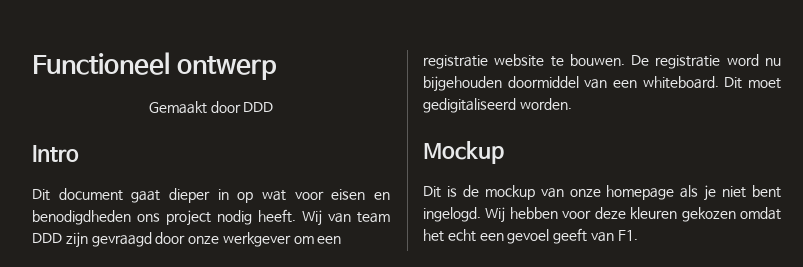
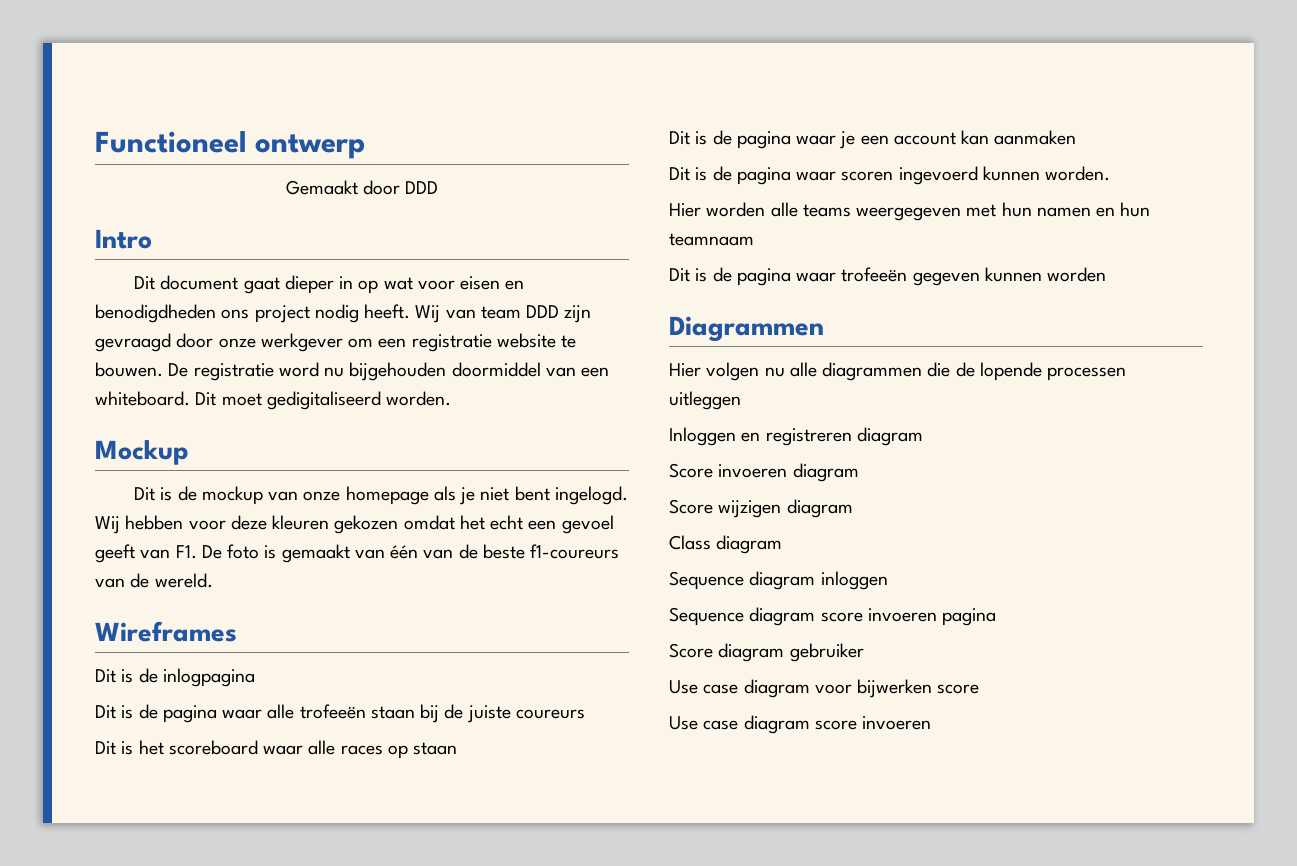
(638, 235) none -> [201,544,620,563] [95,573,213,588] [95,621,237,642] [95,668,255,687] [95,704,585,723] [95,740,458,759] [669,130,1077,149] [669,166,1111,185] [669,202,1151,221] [669,233,754,246] [669,267,1107,286] [669,316,824,342] [669,362,1127,381] [669,391,741,410] [669,427,923,446] [669,463,859,482] [669,499,853,518] [669,535,783,554] [669,571,888,590] [669,607,997,626] [669,643,864,662] [669,679,980,698] [669,715,932,734] De foto is gemaakt van één van de beste f1-coureurs van de wereld. // Wireframes // Dit is de inlogpagina // Dit is de pagina waar alle trofeeën staan bij de juiste coureurs // Dit is het scoreboard waar alle races op staan // Dit is de pagina waar je een account kan aanmaken // Dit is de pagina waar scoren ingevoerd kunnen worden. // Hier worden alle teams weergegeven met hun namen en hun teamnaam // Dit is de pagina waar trofeeën gegeven kunnen worden // Diagrammen // Hier volgen nu alle diagrammen die de lopende processen uitleggen // Inloggen en registreren diagram // Score invoeren diagram // Score wijzigen diagram // Class diagram // Sequence diagram inloggen // Sequence diagram score invoeren pagina // Score diagram gebruiker // Use case diagram voor bijwerken score // Use case diagram score invoeren

